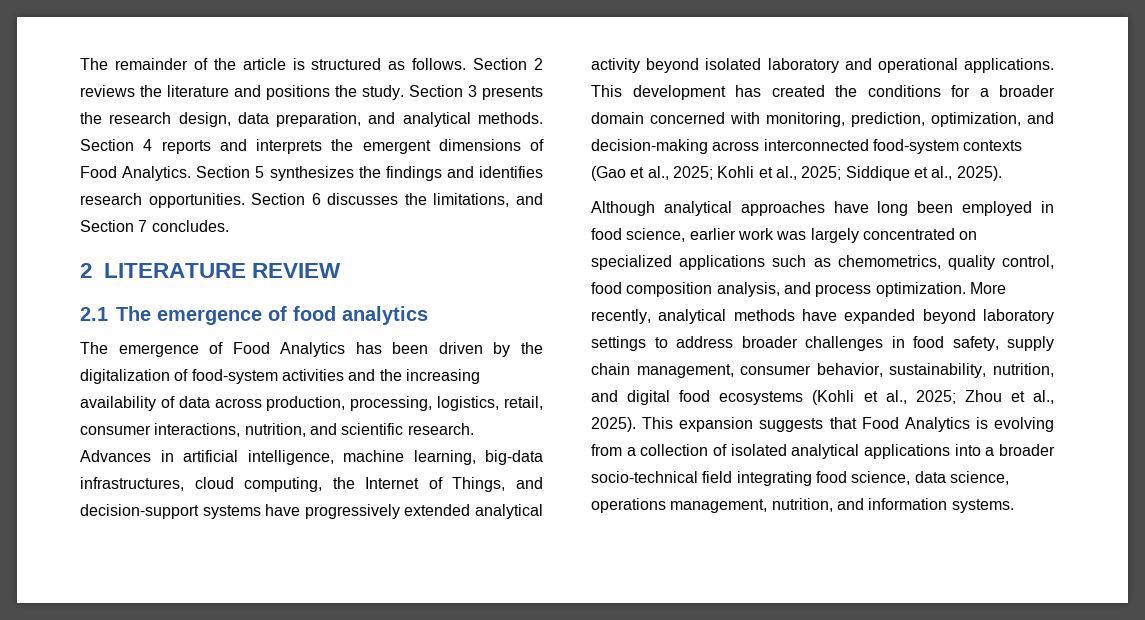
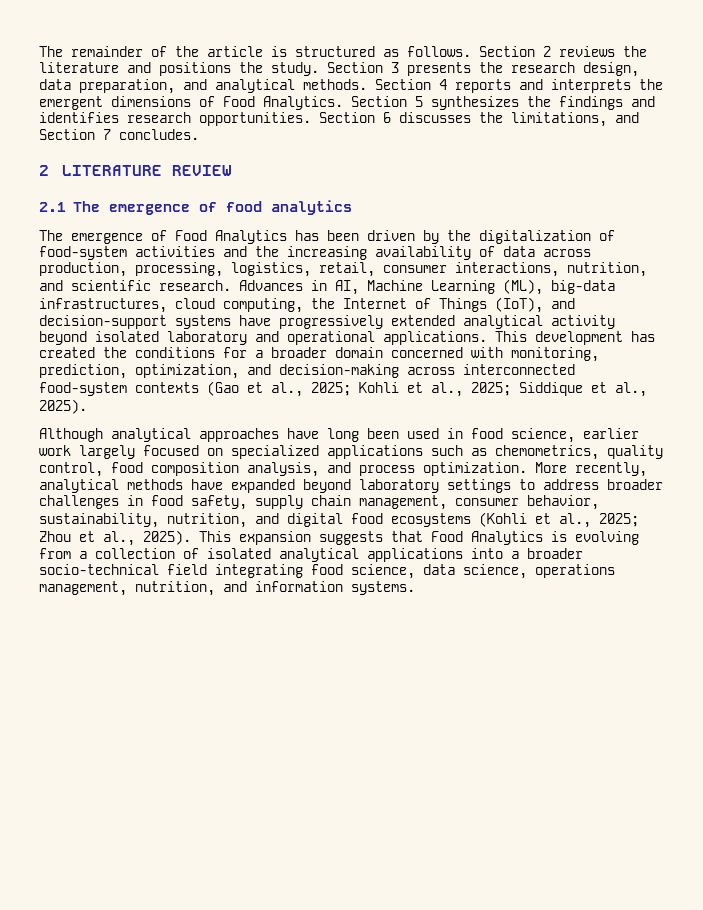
[183,450,476,465] artificial intelligence, machine learning, -> [335,279,543,295] AI, Machine Learning (ML),
[452,477,506,492] Things, -> [439,297,543,313] Things (IoT),
[962,201,1033,216] employed -> [407,428,439,439] used
[776,228,955,243] was largely concentrated -> [79,445,199,459] largely focused

